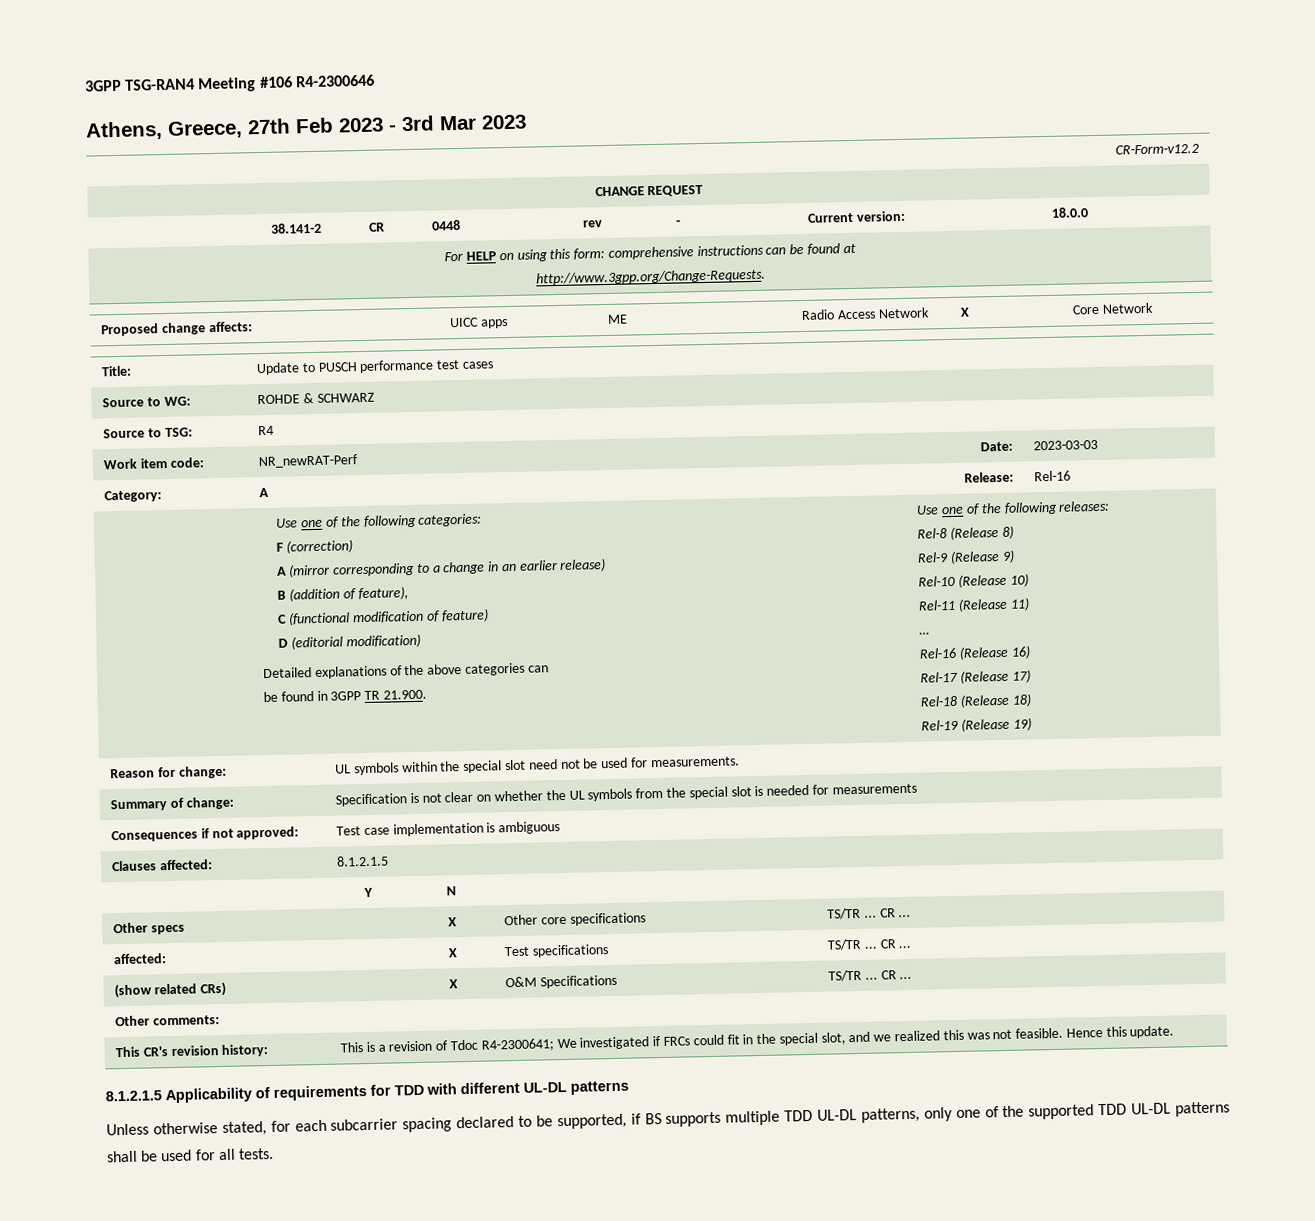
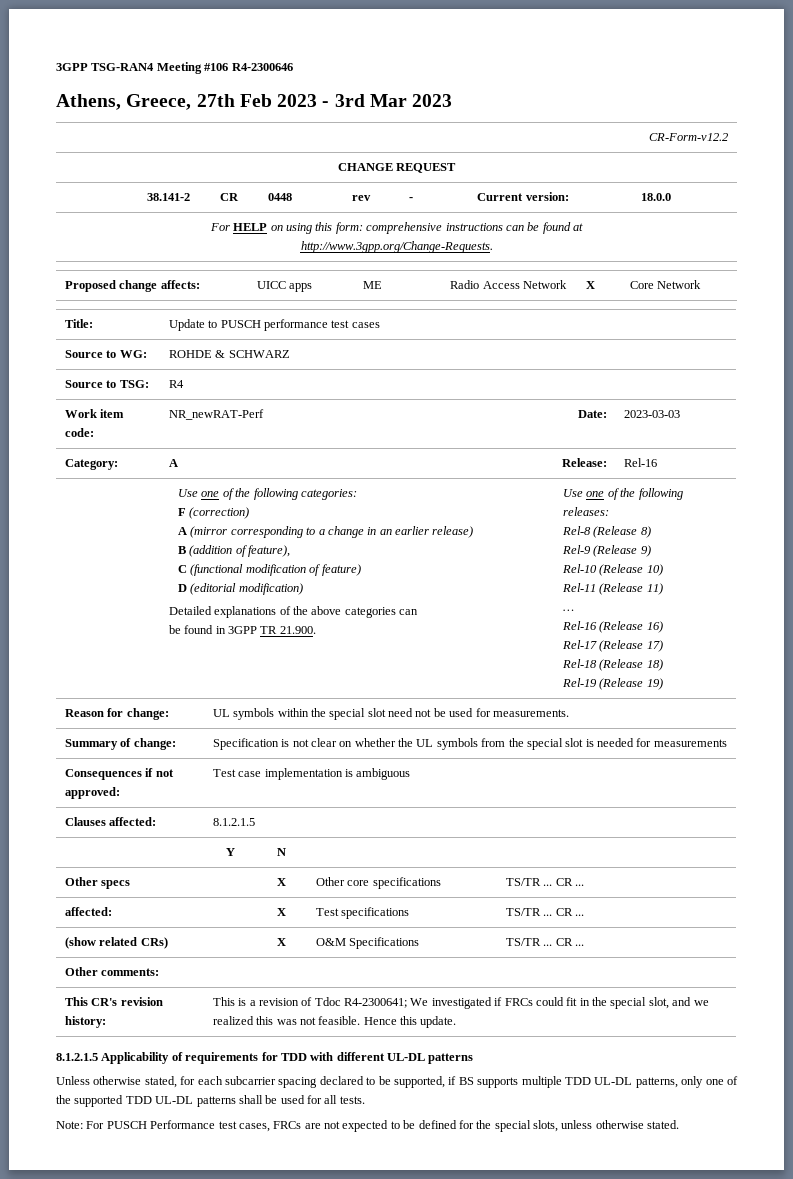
(274, 1153) none -> [56,1120,680,1132] // Note: For PUSCH Performance test cases, FRCs are not expected to be defined for the special slots, unless otherwise stated.

